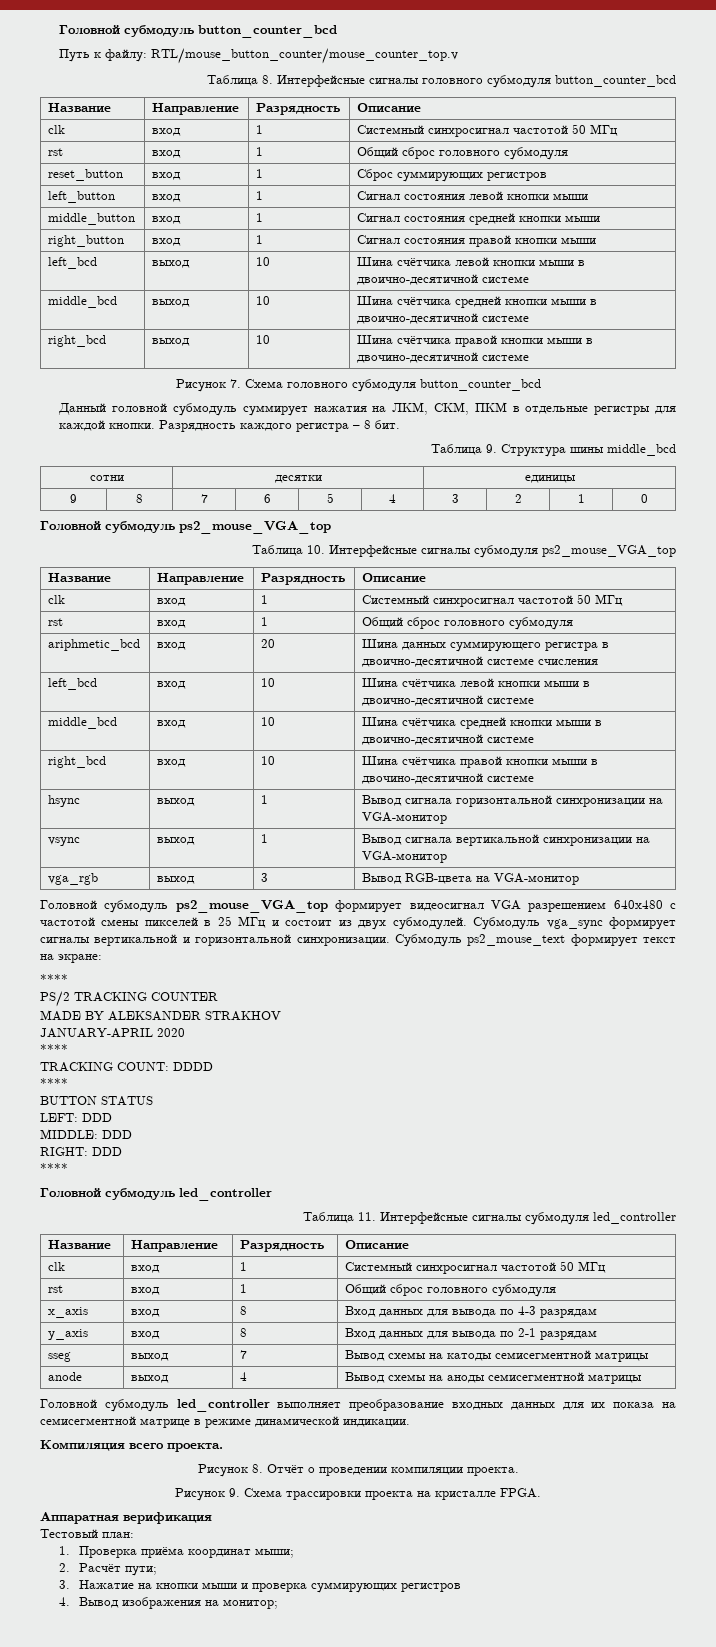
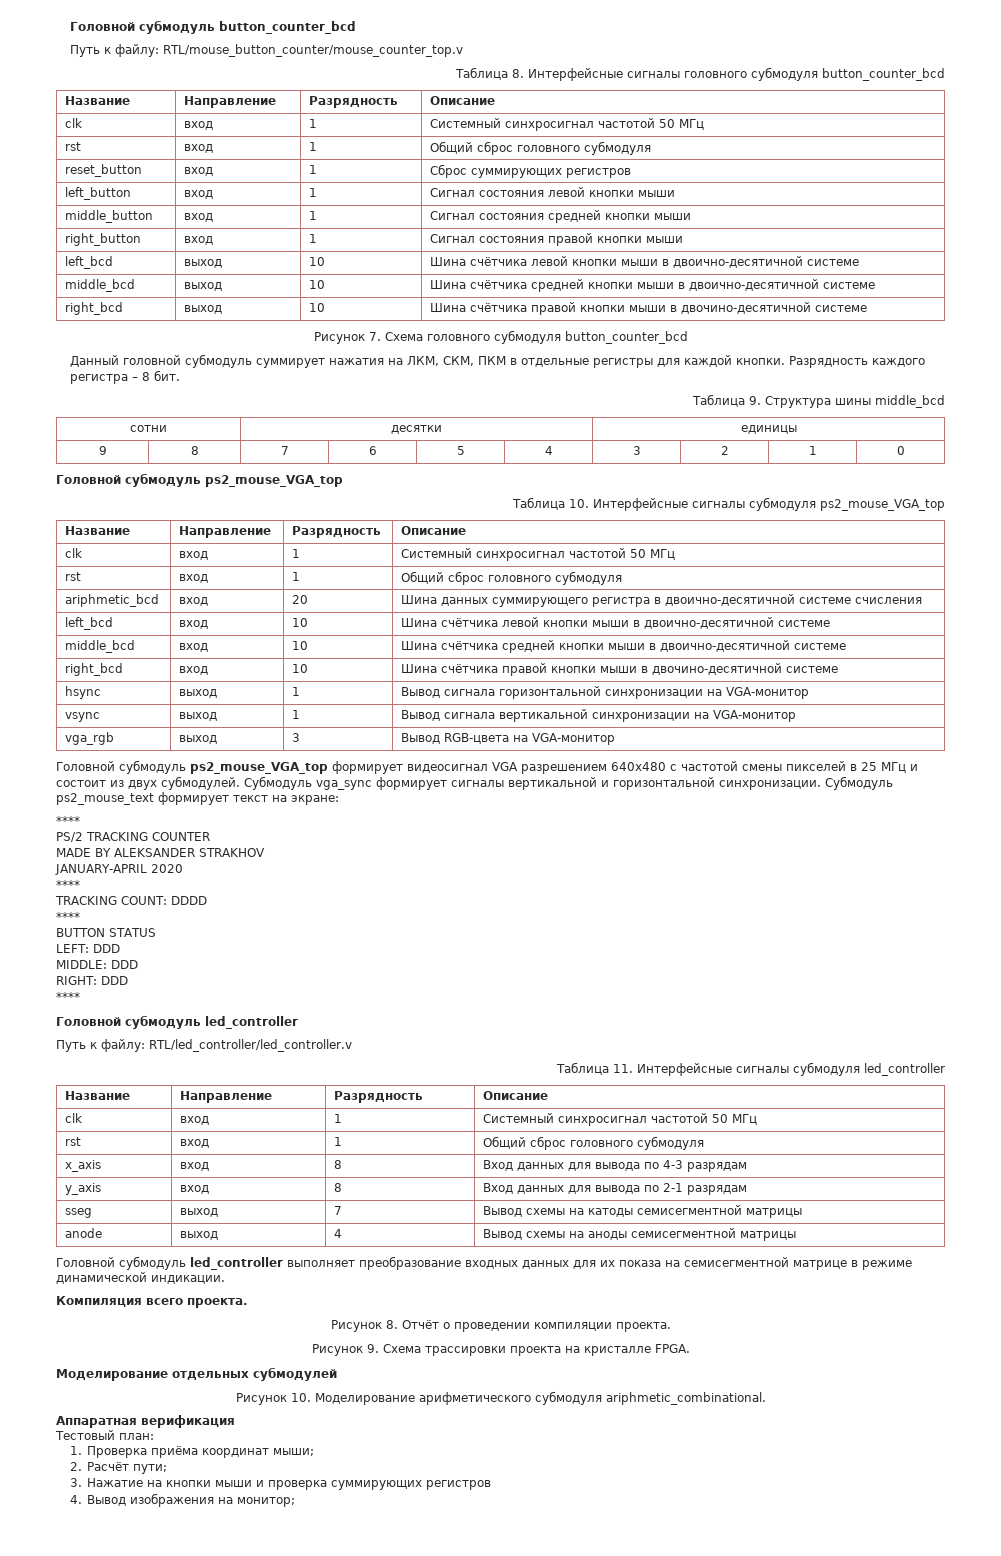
(272, 1194) none -> [56,1039,352,1052] // Путь к файлу: RTL/led_controller/led_controller.v
(541, 1493) none -> [56,1367,337,1381] [235,1391,766,1405] // Моделирование отдельных субмодулей // Рисунок 10. Моделирование арифметического субмодуля ariphmetic_combinational.

